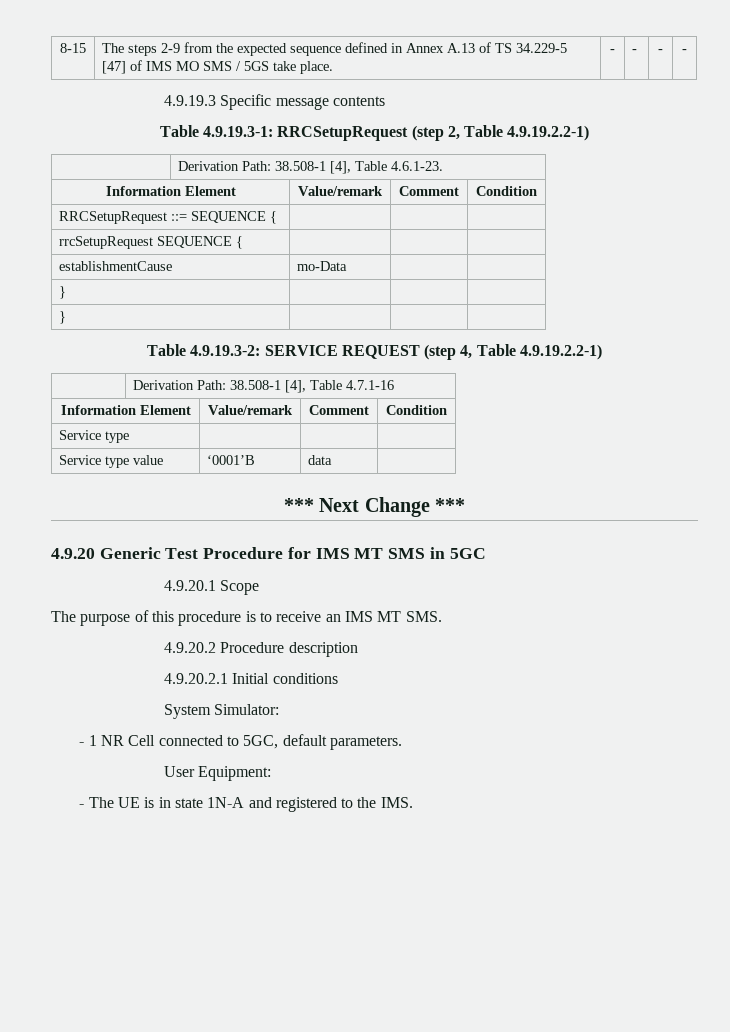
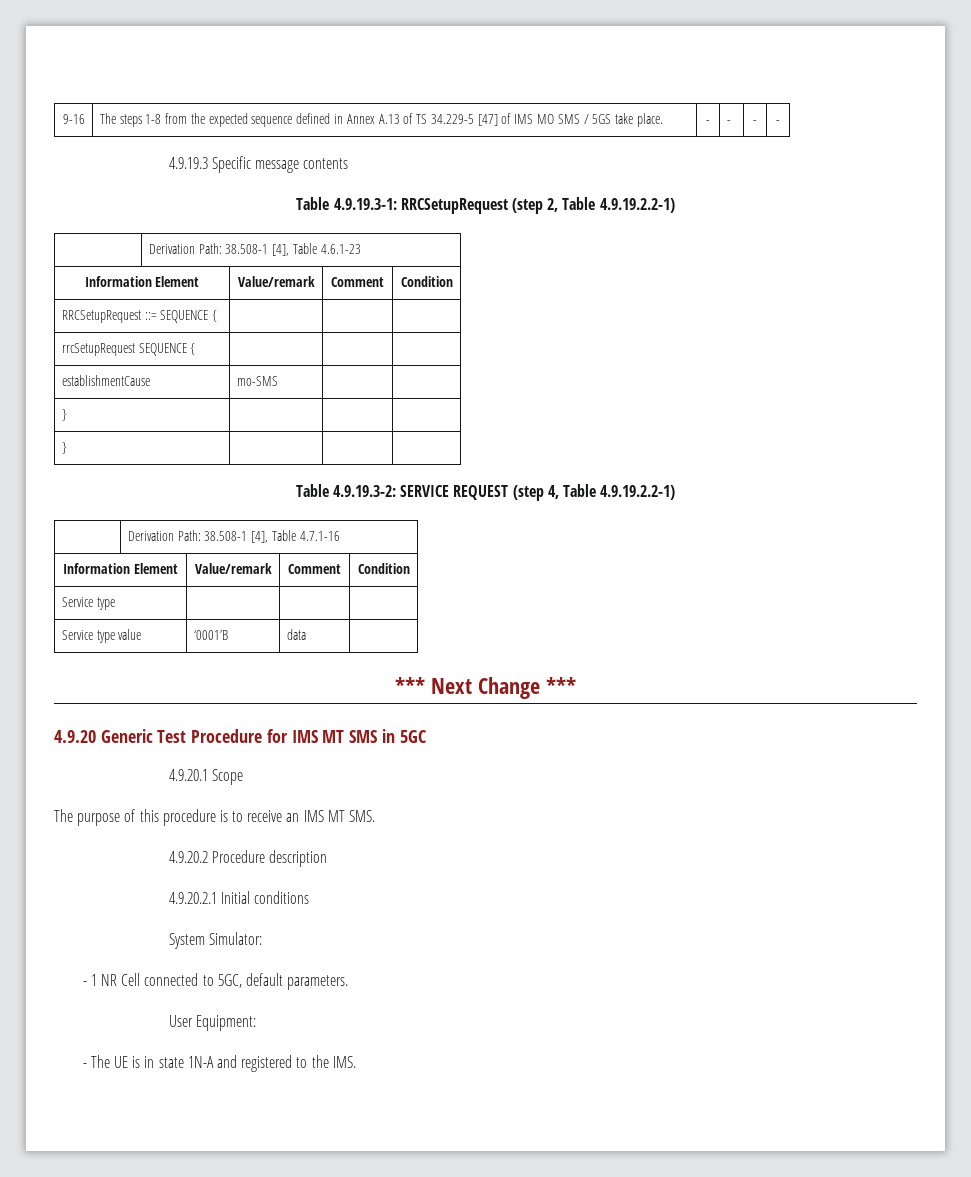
[60,43,86,53] 8-15 -> [62,114,85,124] 9-16
[161,43,181,53] 2-9 -> [145,114,162,124] 1-8
[391,161,444,171] 4.6.1-23. -> [320,244,361,254] 4.6.1-23
[297,261,348,271] mo-Data -> [236,376,278,386] mo-SMS

